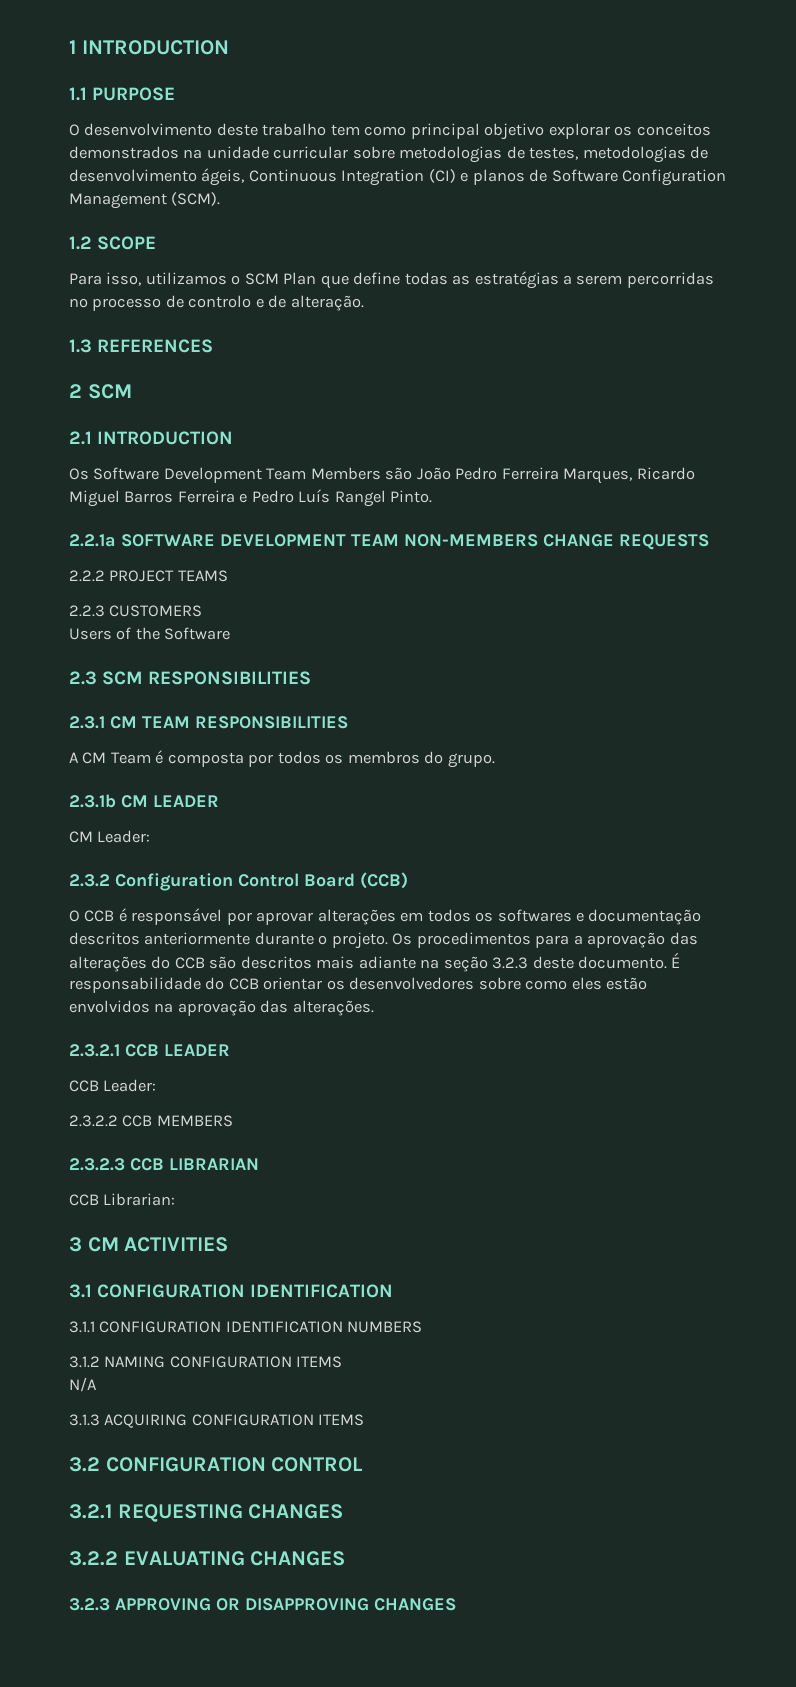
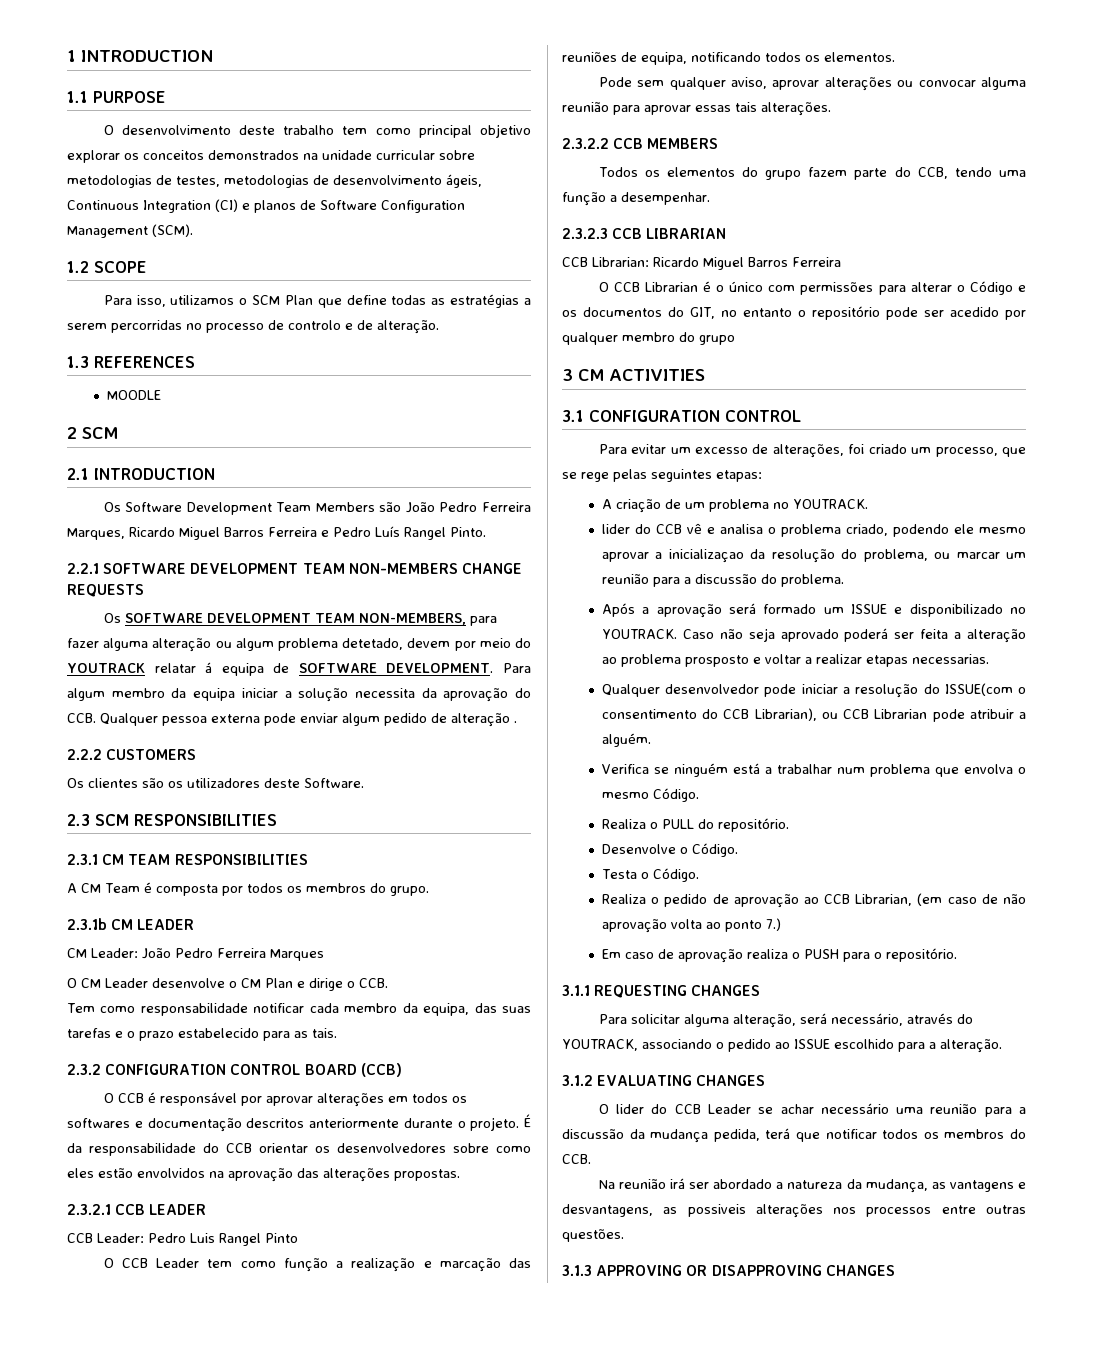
(214, 346) none -> [106,390,161,400] // MOODLE
[69,534,116,547] 2.2.1a -> [67,563,99,574] 2.2.1
[69,570,228,582] [69,605,203,617] [69,627,231,640] 2.2.2 PROJECT TEAMS // 2.2.3 CUSTOMERS // Users of the Software -> [103,613,497,626] [67,638,531,652] [67,662,531,676] [67,688,531,702] [67,713,517,727] [67,749,197,760] [67,778,364,788] Os SOFTWARE DEVELOPMENT TEAM NON-MEMBERS, para fazer alguma alteração ou algum problema detetado, devem por meio do YOUTRACK relatar á equipa de SOFTWARE DEVELOPMENT. Para algum membro da equipa iniciar a solução necessita da aprovação do CCB. Qualquer pessoa externa pode enviar algum pedido de alteração . // 2.2.2 CUSTOMERS // Os clientes são os utilizadores deste Software.
[69,873,355,891] // 2.3.2 Configuration Control Board -> [142,948,324,961] [67,978,388,991] [67,1003,531,1016] [67,1028,337,1041] [67,1064,357,1075] João Pedro Ferreira Marques // O CM Leader desenvolve o CM Plan e dirige o CCB. // Tem como responsabilidade notificar cada membro da equipa, das suas tarefas e o prazo estabelecido para as tais. // 2.3.2 CONFIGURATION CONTROL BOARD
[392,932,698,948] [69,952,681,972] Os procedimentos para a aprovação das alterações do CCB são descritos mais adiante na seção 3.2.3 deste documento. É -> [524,1114,531,1128] [67,1143,82,1153] É da
[292,1000,374,1016] alterações. -> [323,1168,460,1182] alterações propostas.
[69,1115,233,1127] // 2.3.2.2 CCB MEMBERS -> [148,1233,298,1246] [103,1258,531,1272] [562,52,895,65] [598,77,1026,91] [562,102,831,116] [562,138,719,149] [598,167,1026,180] [562,192,710,206] Pedro Luis Rangel Pinto // O CCB Leader tem como função a realização e marcação das reuniões de equipa, notificando todos os elementos. // Pode sem qualquer aviso, aprovar alterações ou convocar alguma reunião para aprovar essas tais alterações. // 2.3.2.2 CCB MEMBERS // Todos os elementos do grupo fazem parte do CCB, tendo uma função a desempenhar.
(176, 1199) none -> [653,257,841,270] [598,281,1026,295] [562,306,1026,320] [562,332,735,345] Ricardo Miguel Barros Ferreira // O CCB Librarian é o único com permissões para alterar o Código e os documentos do GIT, no entanto o repositório pode ser acedido por qualquer membro do grupo
[250,1284,394,1298] [69,1321,423,1333] [69,1356,343,1368] [69,1377,97,1392] [69,1414,365,1428] [69,1457,364,1472] [69,1504,344,1522] [69,1551,346,1566] [69,1598,110,1611] IDENTIFICATION // 3.1.1 CONFIGURATION IDENTIFICATION NUMBERS // 3.1.2 NAMING CONFIGURATION ITEMS // N/A // 3.1.3 ACQUIRING CONFIGURATION ITEMS // 3.2 CONFIGURATION CONTROL // 3.2.1 REQUESTING CHANGES // 3.2.2 EVALUATING CHANGES // 3.2.3 -> [725,410,801,422] [598,444,1026,458] [562,469,762,482] [601,499,868,513] [601,523,1026,537] [601,549,1026,563] [601,574,844,587] [601,603,1026,618] [601,628,1026,643] [601,654,989,667] [601,683,1026,698] [601,708,1026,722] [601,733,651,747] [601,763,1026,777] [601,788,699,802] [601,818,789,832] [601,843,738,857] [601,868,699,882] [601,893,1026,908] [601,918,781,933] [601,948,957,963] [562,985,761,998] [598,1013,973,1028] [562,1039,1002,1053] [562,1075,766,1086] [598,1103,1026,1117] [562,1128,1026,1143] [562,1154,591,1164] [598,1178,1026,1193] [562,1204,1026,1218] [562,1229,624,1242] [562,1265,592,1276] CONTROL // Para evitar um excesso de alterações, foi criado um processo, que se rege pelas seguintes etapas: // A criação de um problema no YOUTRACK. // lider do CCB vê e analisa o problema criado, podendo ele mesmo aprovar a inicializaçao da resolução do problema, ou marcar um reunião para a discussão do problema. // Após a aprovação será formado um ISSUE e disponibilizado no YOUTRACK. Caso não seja aprovado poderá ser feita a alteração ao problema prosposto e voltar a realizar etapas necessarias. // Qualquer desenvolvedor pode iniciar a resolução do ISSUE(com o consentimento do CCB Librarian), ou CCB Librarian pode atribuir a alguém. // Verifica se ninguém está a trabalhar num problema que envolva o mesmo Código. // Realiza o PULL do repositório. // Desenvolve o Código. // Testa o Código. // Realiza o pedido de aprovação ao CCB Librarian, (em caso de não aprovação volta ao ponto 7.) // Em caso de aprovação realiza o PUSH para o repositório. // 3.1.1 REQUESTING CHANGES // Para solicitar alguma alteração, será necessário, através do YOUTRACK, associando o pedido ao ISSUE escolhido para a alteração. // 3.1.2 EVALUATING CHANGES // O lider do CCB Leader se achar necessário uma reunião para a discussão da mudança pedida, terá que notificar todos os membros do CCB. // Na reunião irá ser abordado a natureza da mudança, as vantagens e desvantagens, as possiveis alterações nos processos entre outras questões. // 3.1.3

